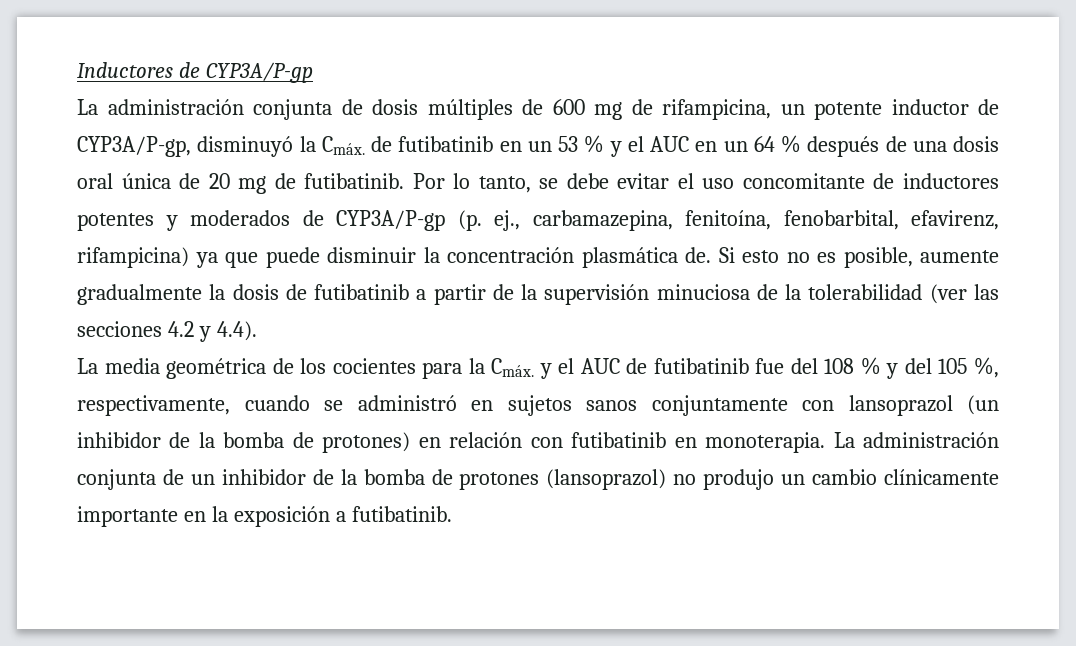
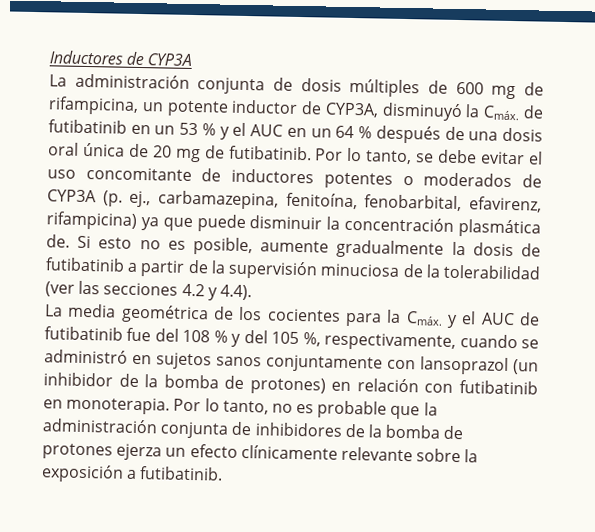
[205,62,313,83] CYP3A/P-gp -> [147,53,193,66] CYP3A
[77,136,191,157] CYP3A/P-gp, -> [324,102,379,118] CYP3A,
[165,215,178,231] y -> [402,175,414,186] o
[336,210,445,231] CYP3A/P-gp -> [47,189,97,203] CYP3A
[833,432,999,448] [77,469,306,490] La administración conjunta de un inhibidor -> [173,398,438,420] [42,418,343,439] Por lo tanto, no es probable que la administración conjunta de inhibidores
[546,469,1000,490] [77,506,206,527] (lansoprazol) no produjo un cambio clínicamente importante en -> [116,443,462,463] ejerza un efecto clínicamente relevante sobre

